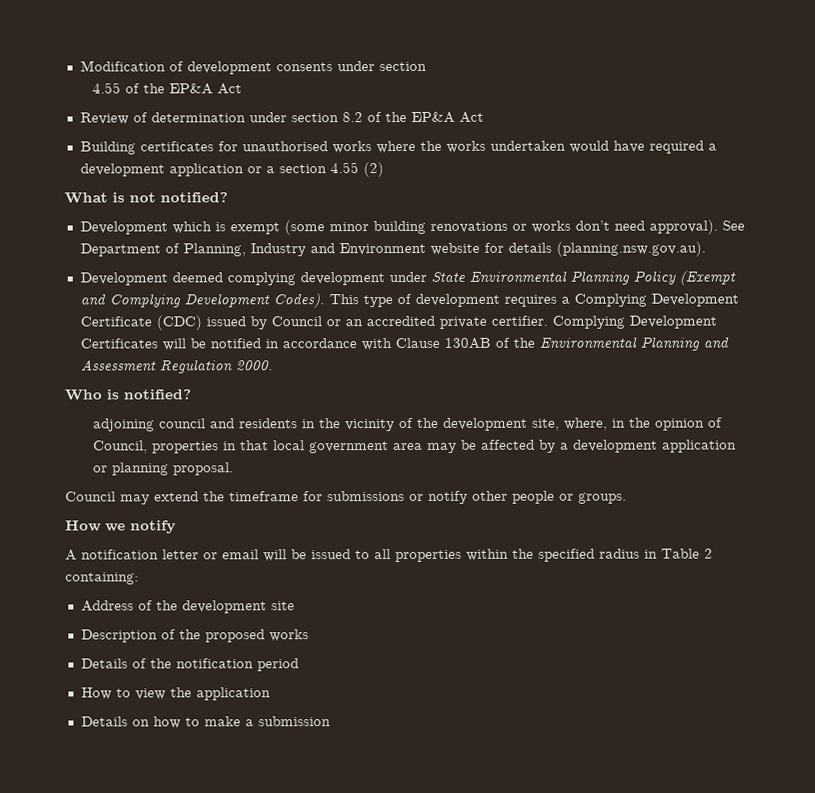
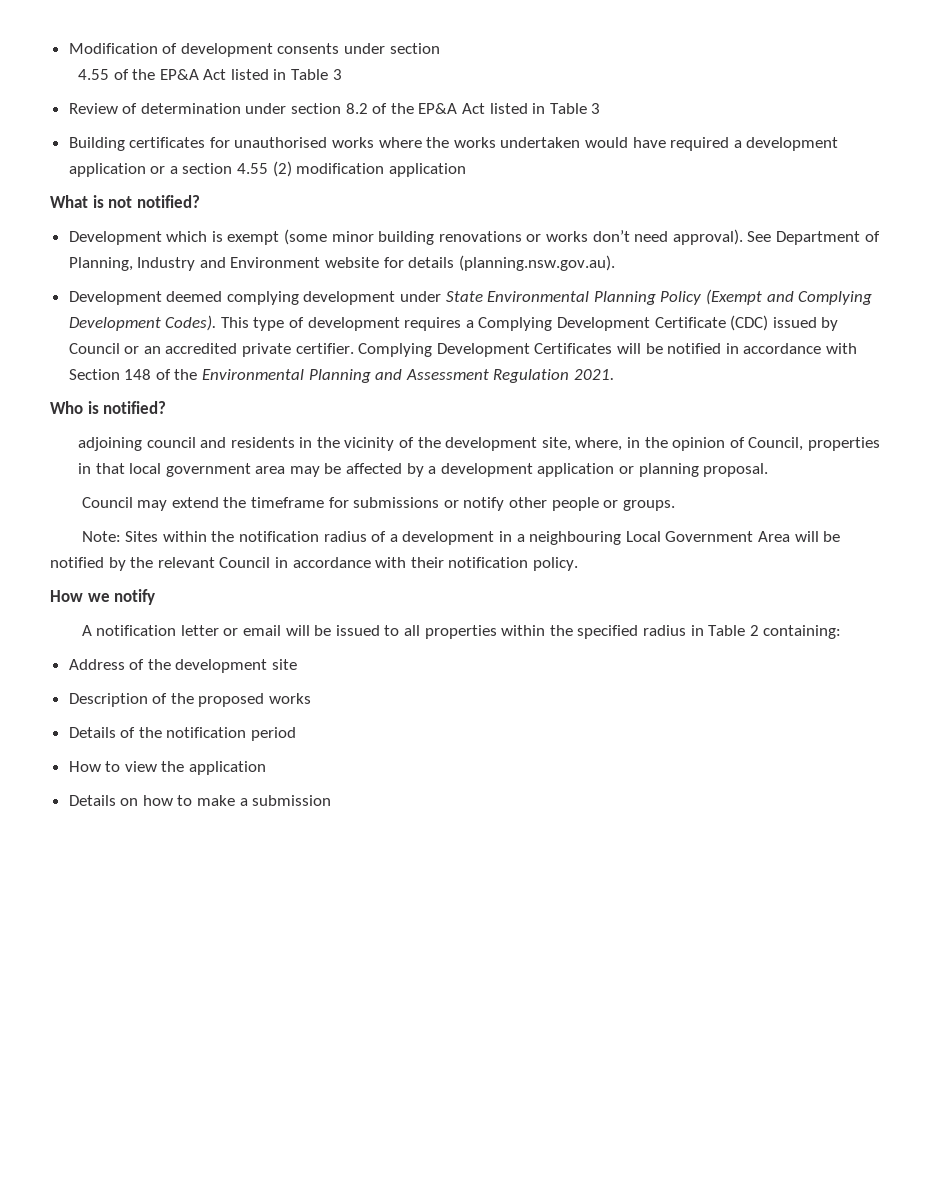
(243, 89) none -> [230,69,342,80] listed in Table 3
(484, 117) none -> [489,103,601,114] listed in Table 3
(384, 170) none -> [296,163,466,177] modification application
[394,337,491,349] Clause 130AB -> [68,369,152,380] Section 148
[234,360,273,371] 2000. -> [574,369,615,380] 2021.
(627, 498) none -> [81,531,841,545] [50,557,578,571] // Note: Sites within the notification radius of a development in a neighbouring Local Government Area will be notified by the relevant Council in accordance with their notification policy.

